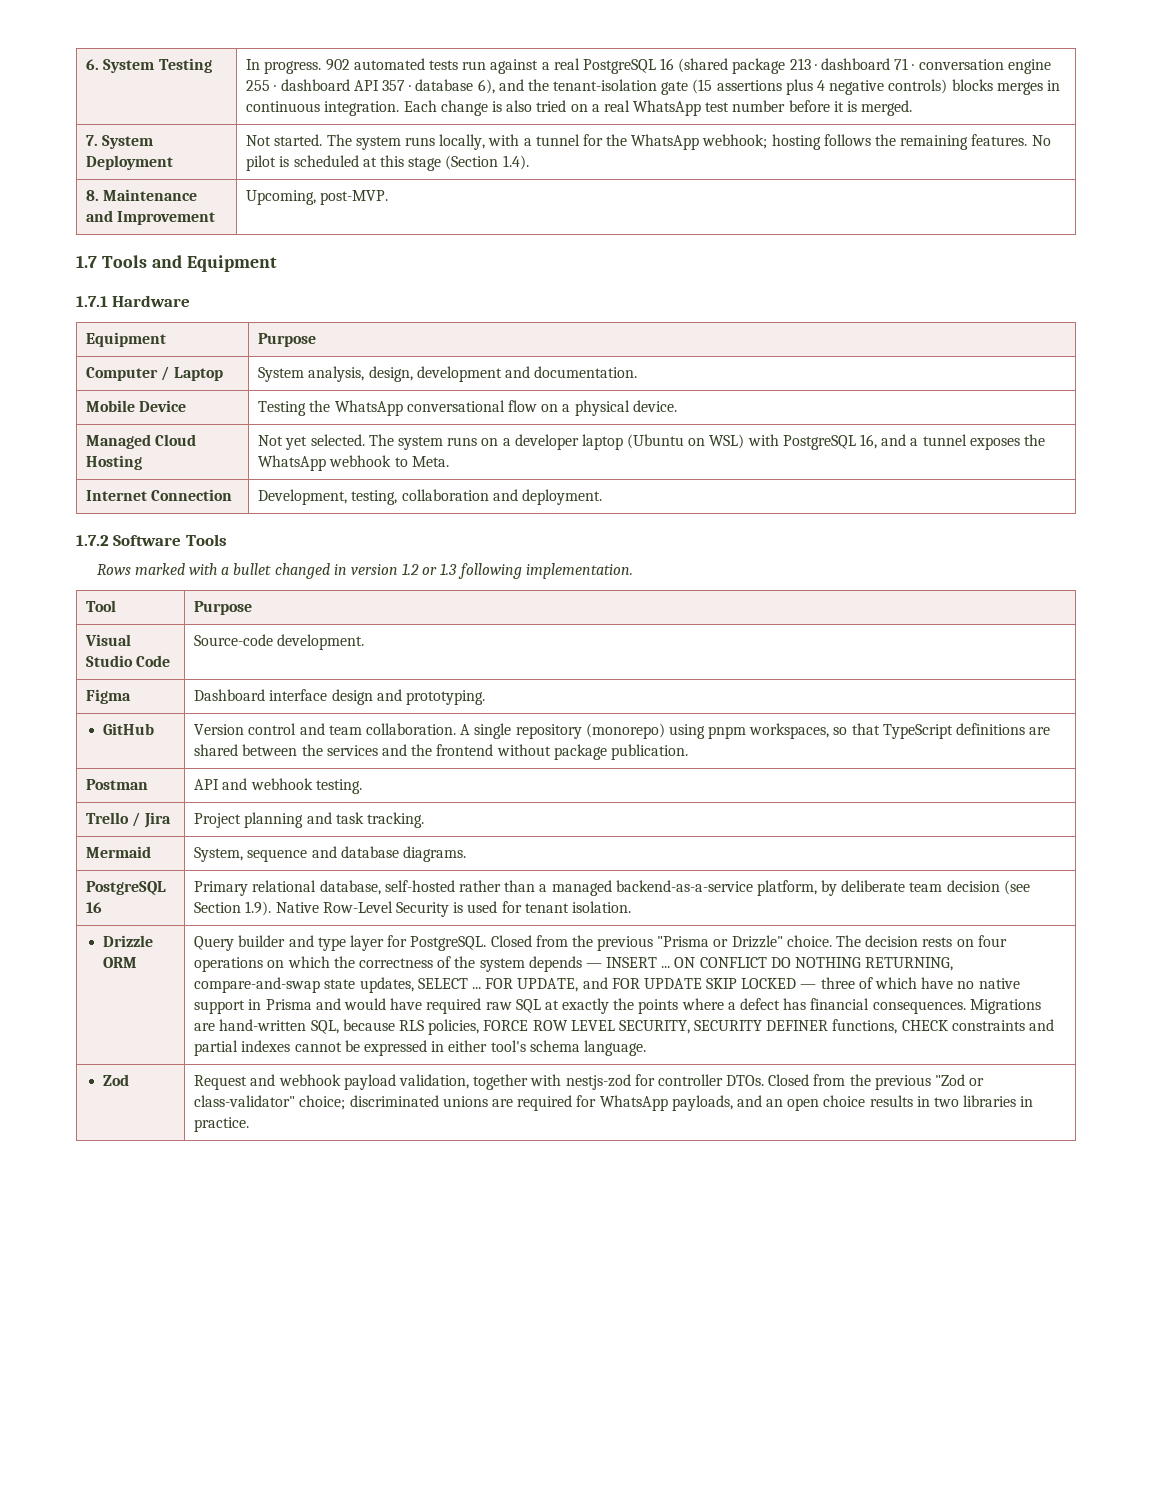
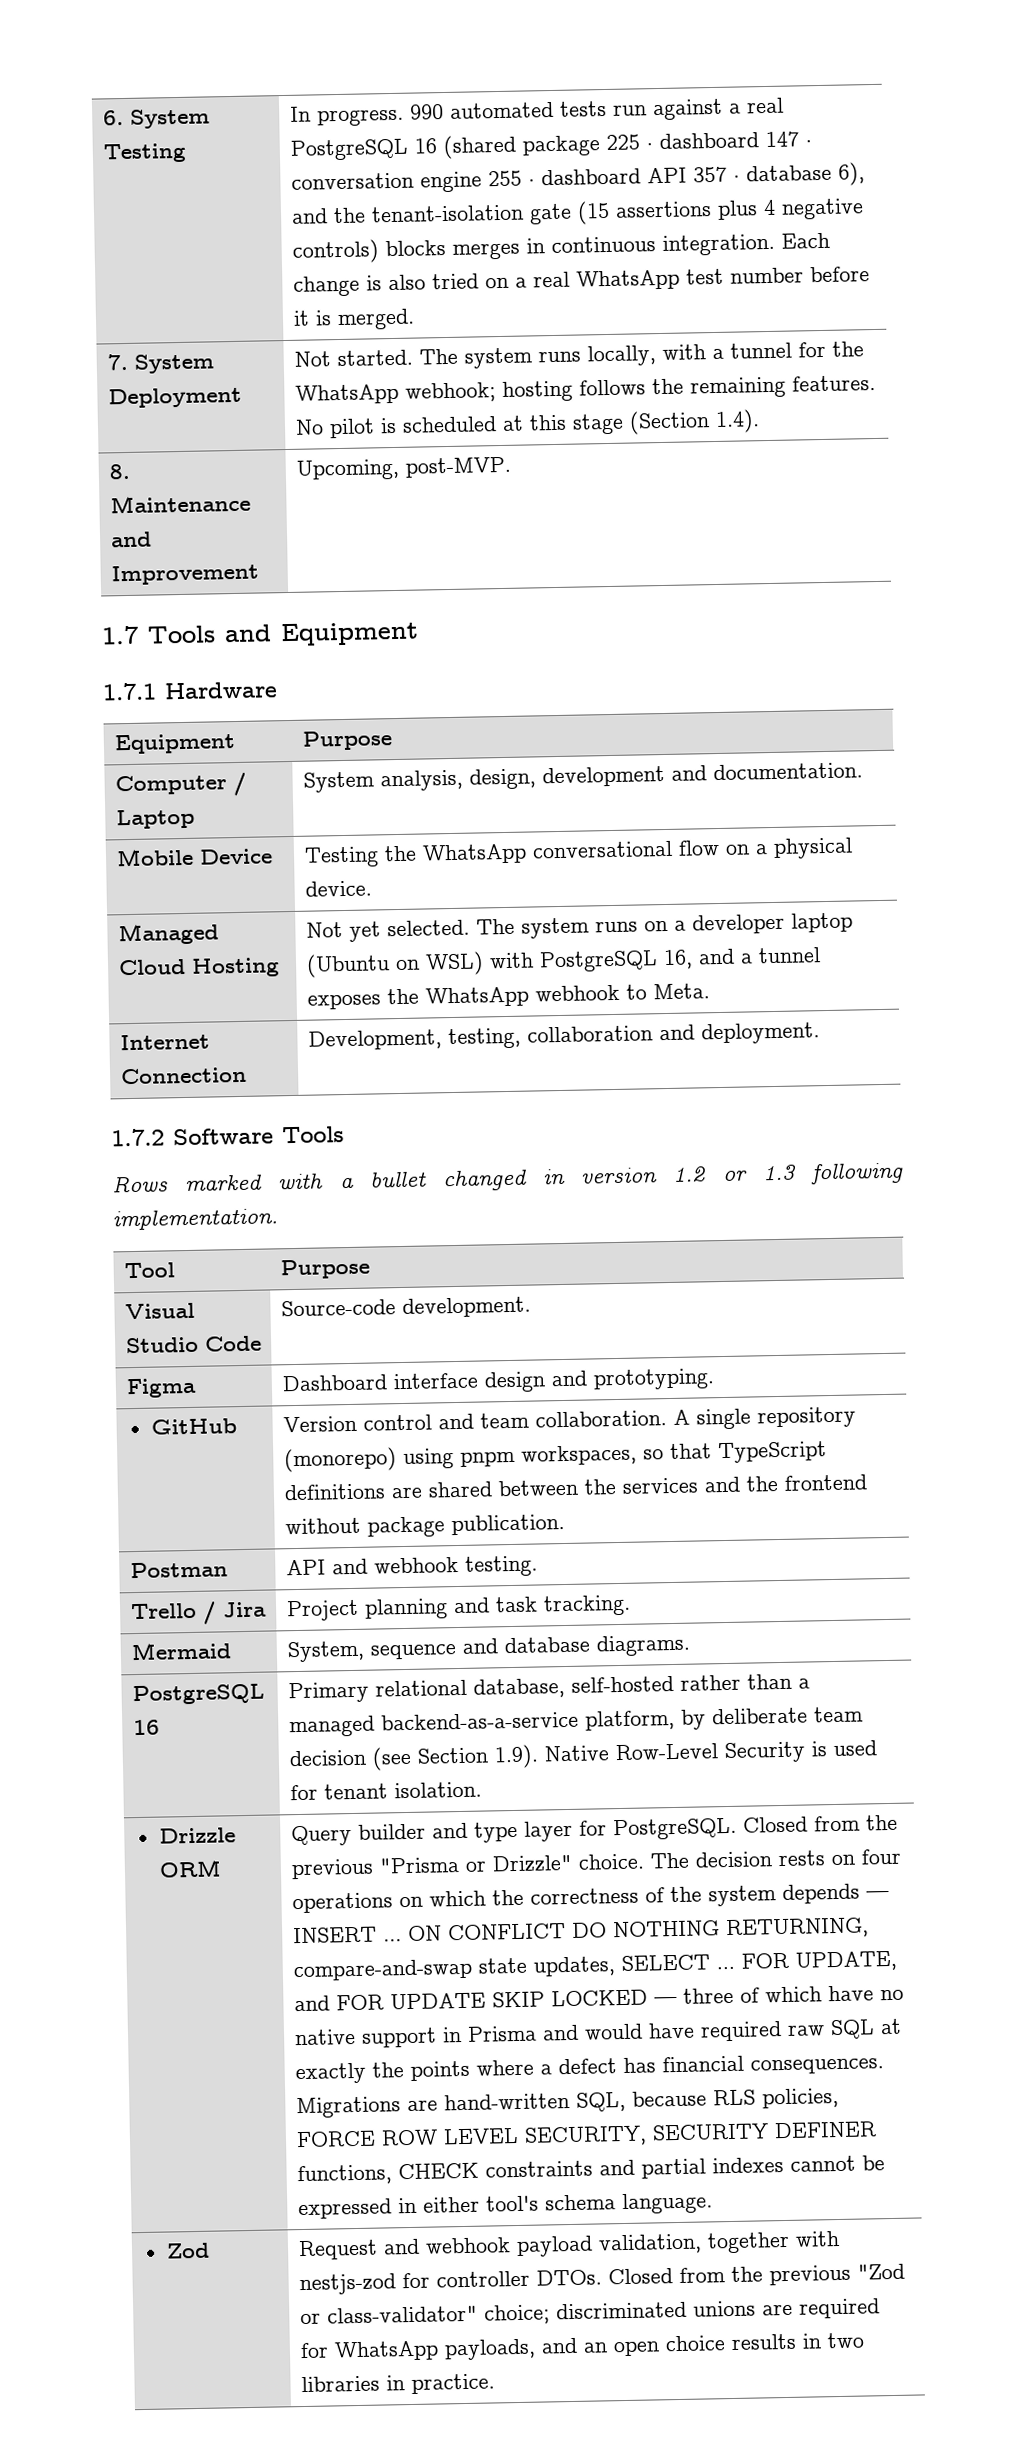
[325,59,350,71] 902 -> [409,104,444,120] 990
[789,58,909,70] 213 · dashboard 71 -> [605,131,799,150] 225 · dashboard 147

